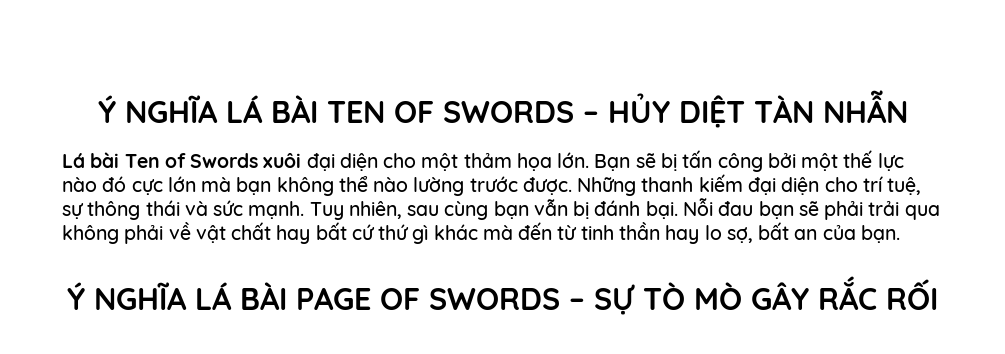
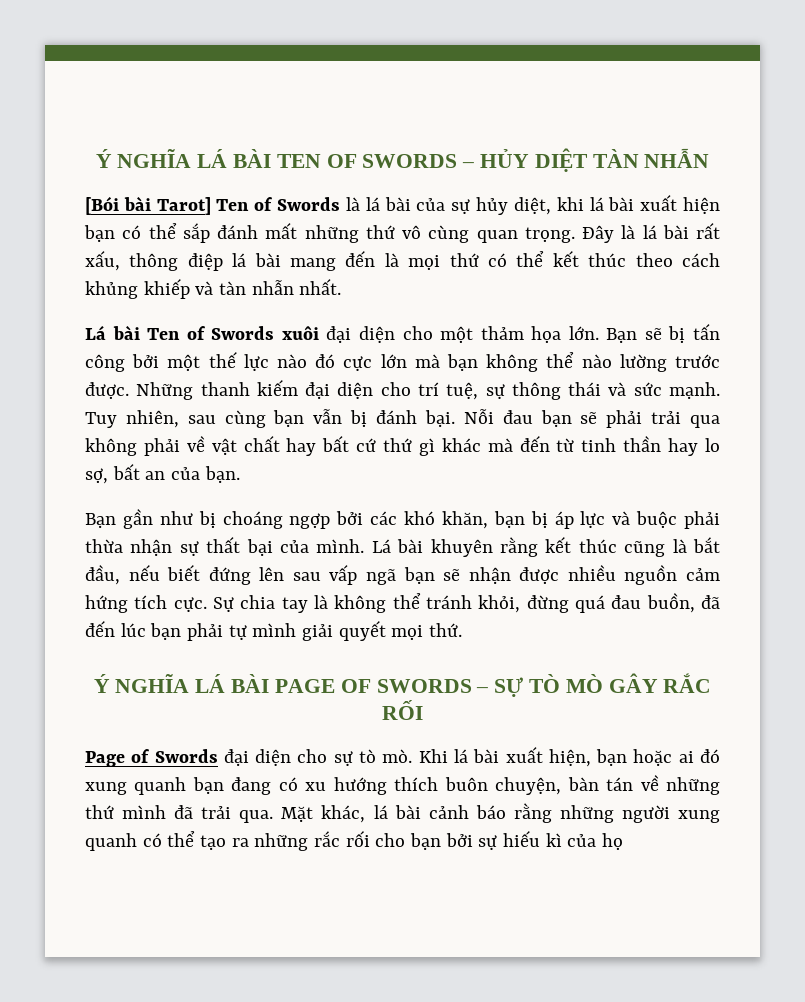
(908, 106) none -> [85,195,721,215] [84,223,720,243] [85,251,720,271] [85,279,342,299] // [Bói bài Tarot] Ten of Swords là lá bài của sự hủy diệt, khi lá bài xuất hiện bạn có thể sắp đánh mất những thứ vô cùng quan trọng. Đây là lá bài rất xấu, thông điệp lá bài mang đến là mọi thứ có thể kết thúc theo cách khủng khiếp và tàn nhẫn nhất.
(900, 234) none -> [85,509,720,529] [85,537,720,557] [85,565,720,585] [85,593,720,613] [85,621,463,641] // Bạn gần như bị choáng ngợp bởi các khó khăn, bạn bị áp lực và buộc phải thừa nhận sự thất bại của mình. Lá bài khuyên rằng kết thúc cũng là bắt đầu, nếu biết đứng lên sau vấp ngã bạn sẽ nhận được nhiều nguồn cảm hứng tích cực. Sự chia tay là không thể tránh khỏi, đừng quá đau buồn, đã đến lúc bạn phải tự mình giải quyết mọi thứ.
(938, 294) none -> [85,747,720,767] [85,775,720,795] [85,803,720,823] [85,831,624,851] // Page of Swords đại diện cho sự tò mò. Khi lá bài xuất hiện, bạn hoặc ai đó xung quanh bạn đang có xu hướng thích buôn chuyện, bàn tán về những thứ mình đã trải qua. Mặt khác, lá bài cảnh báo rằng những người xung quanh có thể tạo ra những rắc rối cho bạn bởi sự hiếu kì của họ

